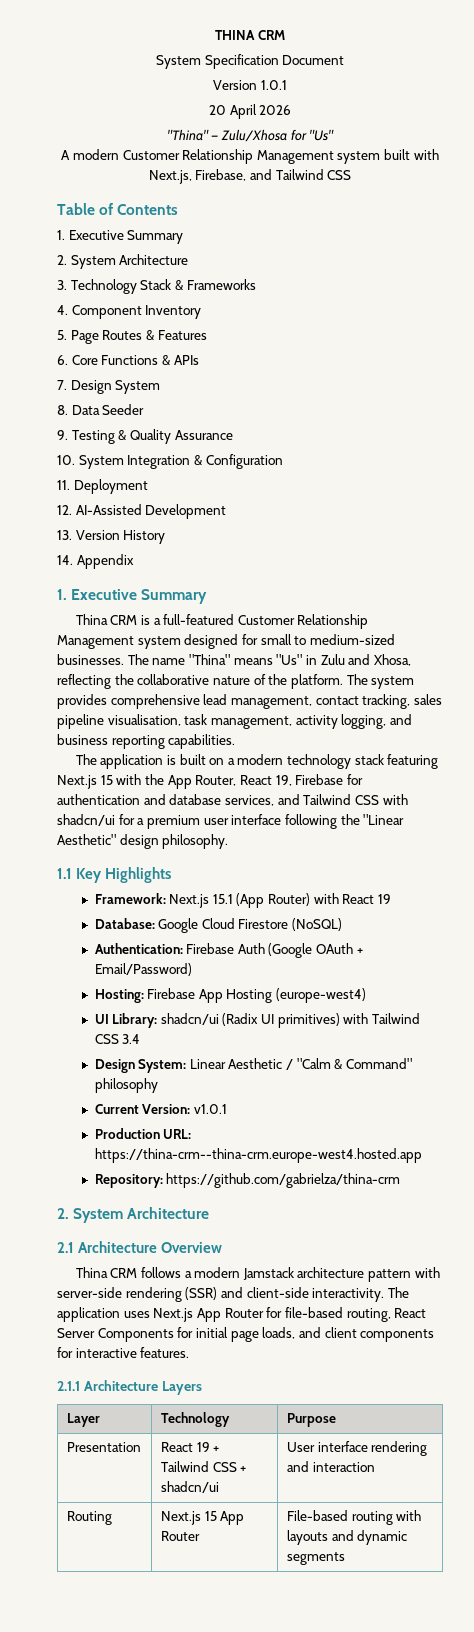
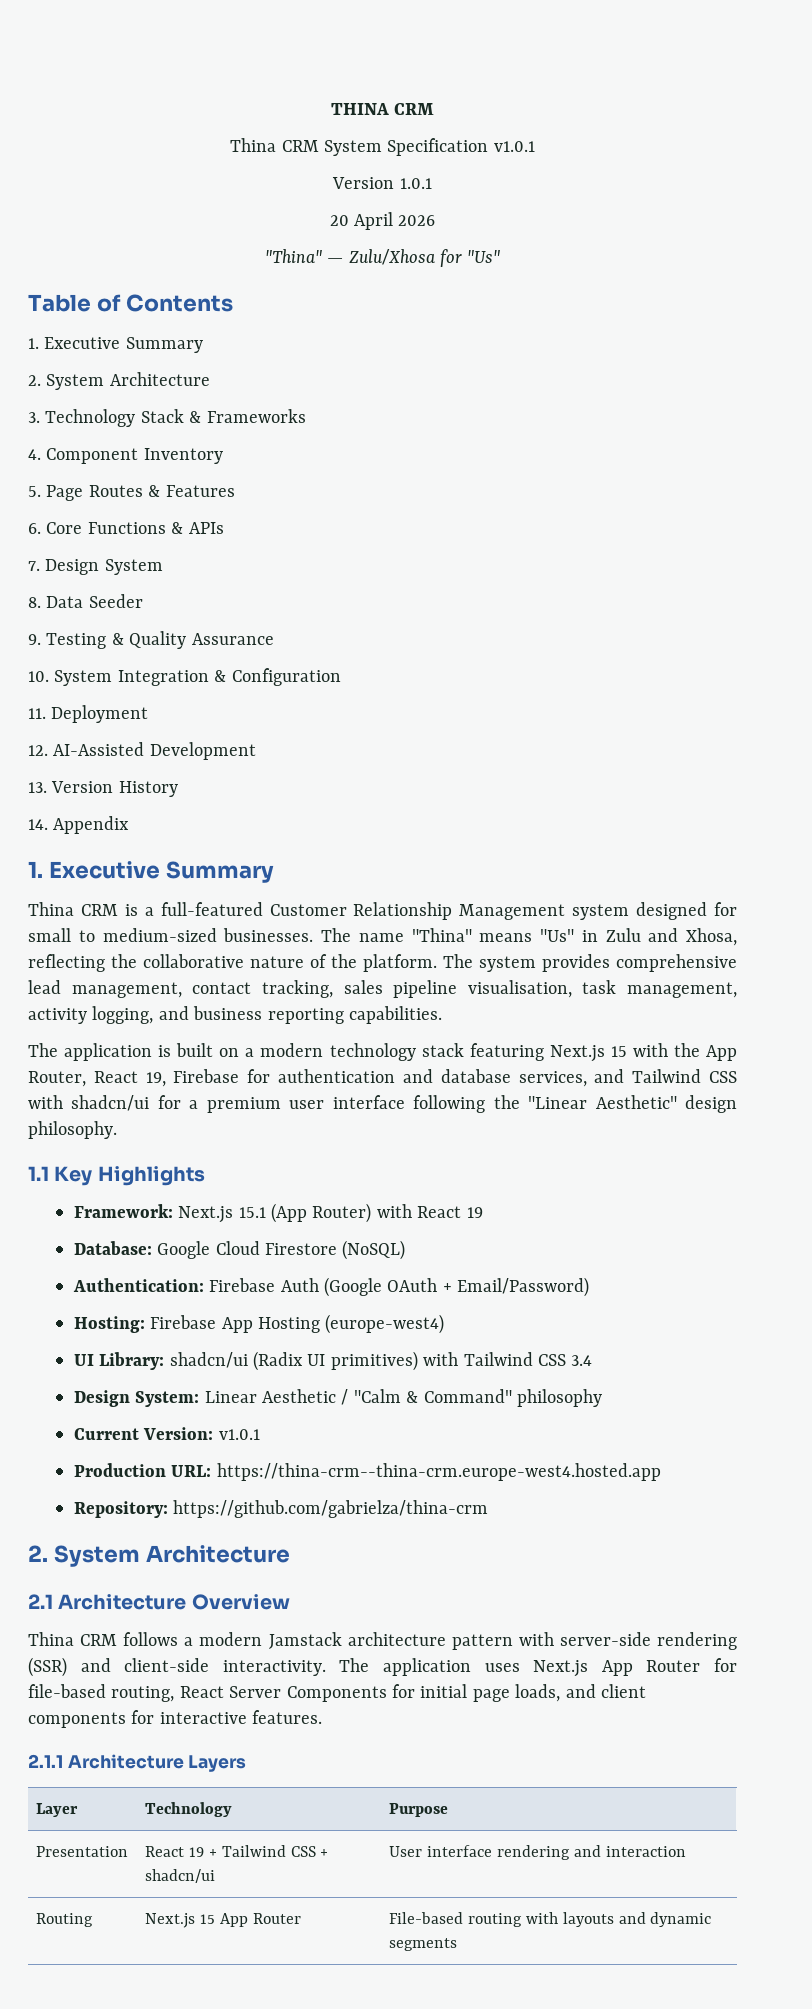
(285, 35) none -> [230,138,319,152] Thina CRM
[282,55,345,65] Document -> [493,141,535,152] v1.0.1
[61,149,439,164] [148,169,352,184] // A modern Customer Relationship Management system built with Next.js, Firebase, and Tailwind CSS -> (501, 256) none

